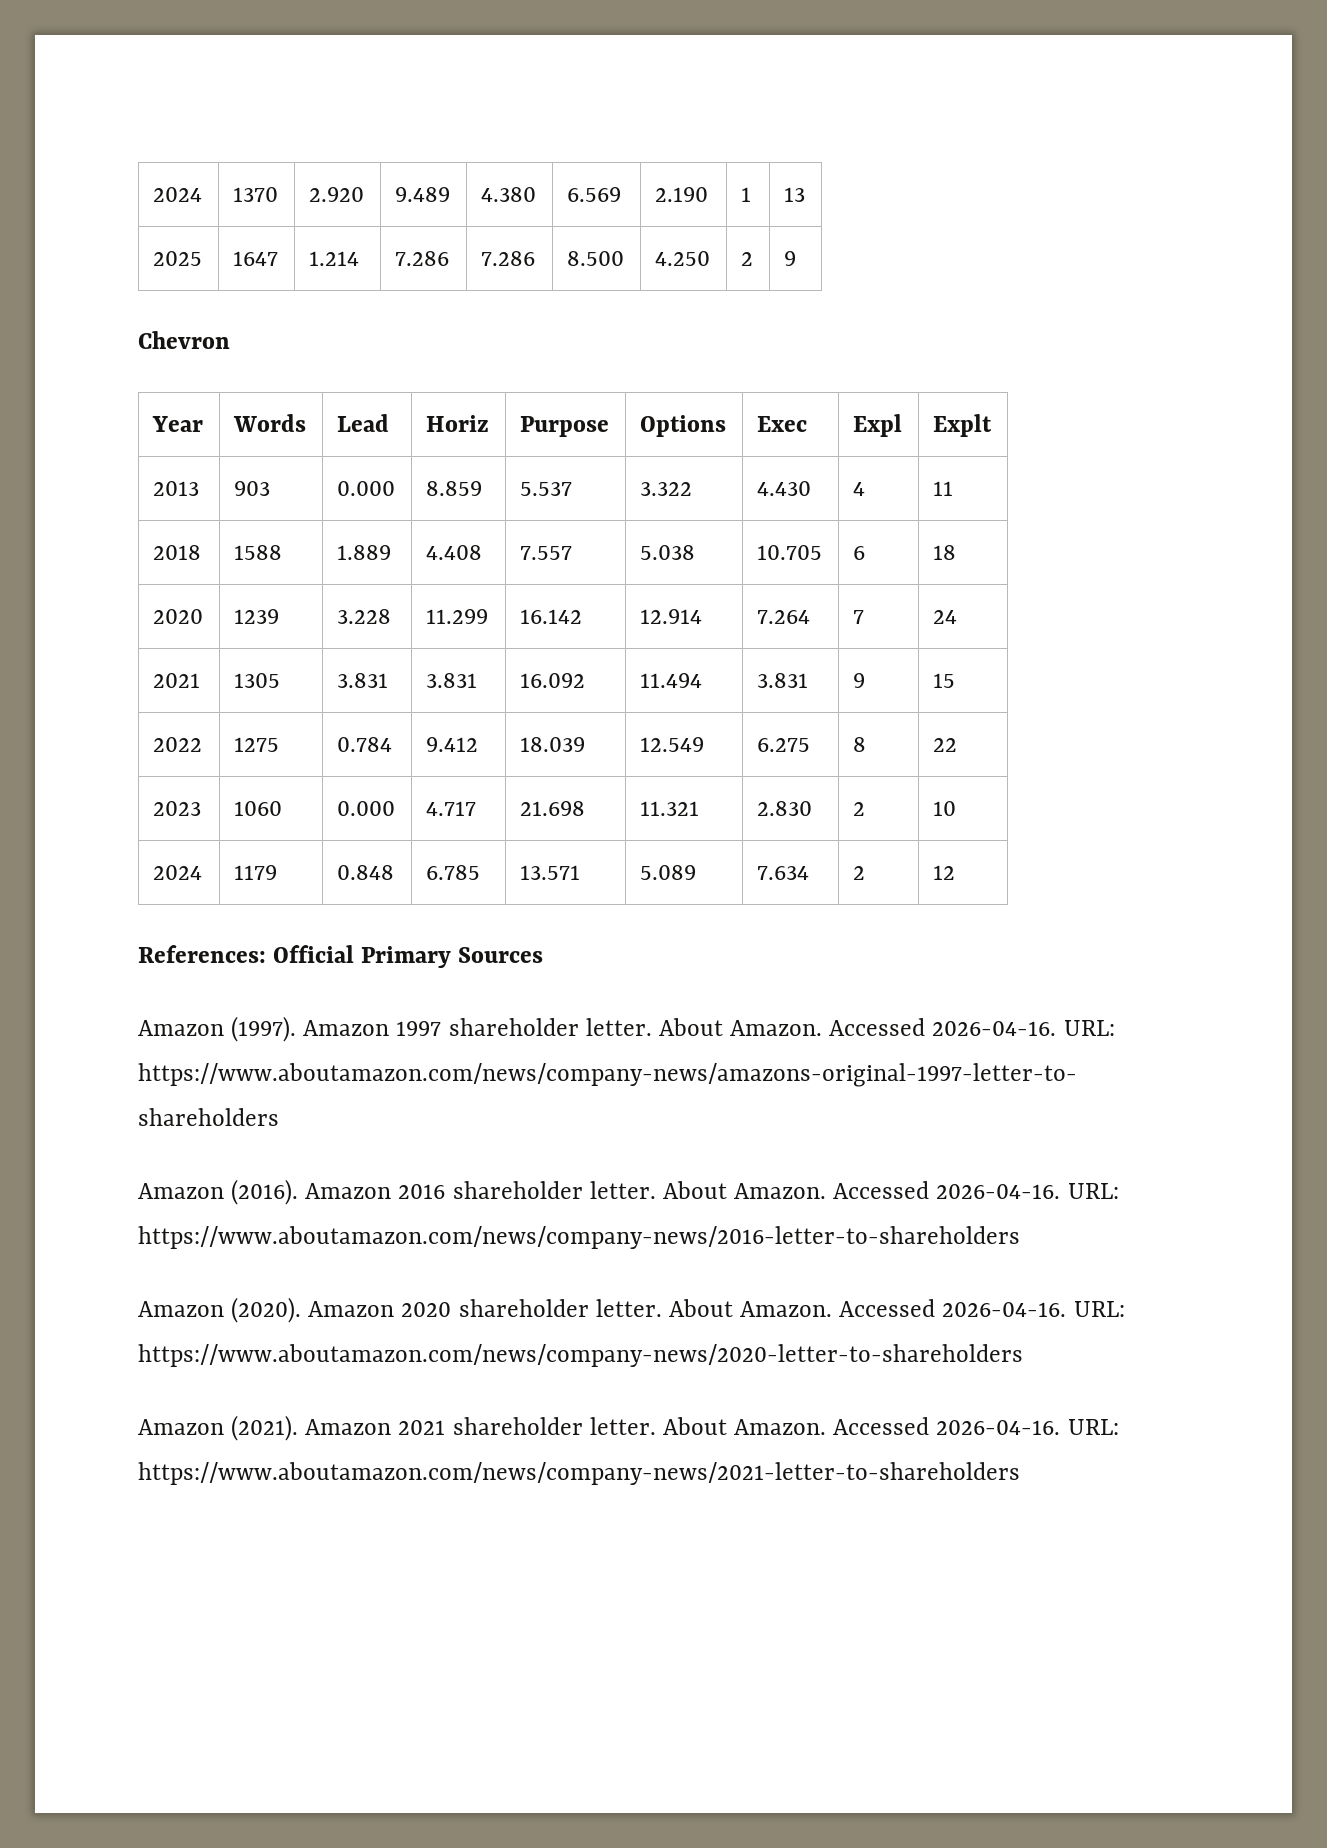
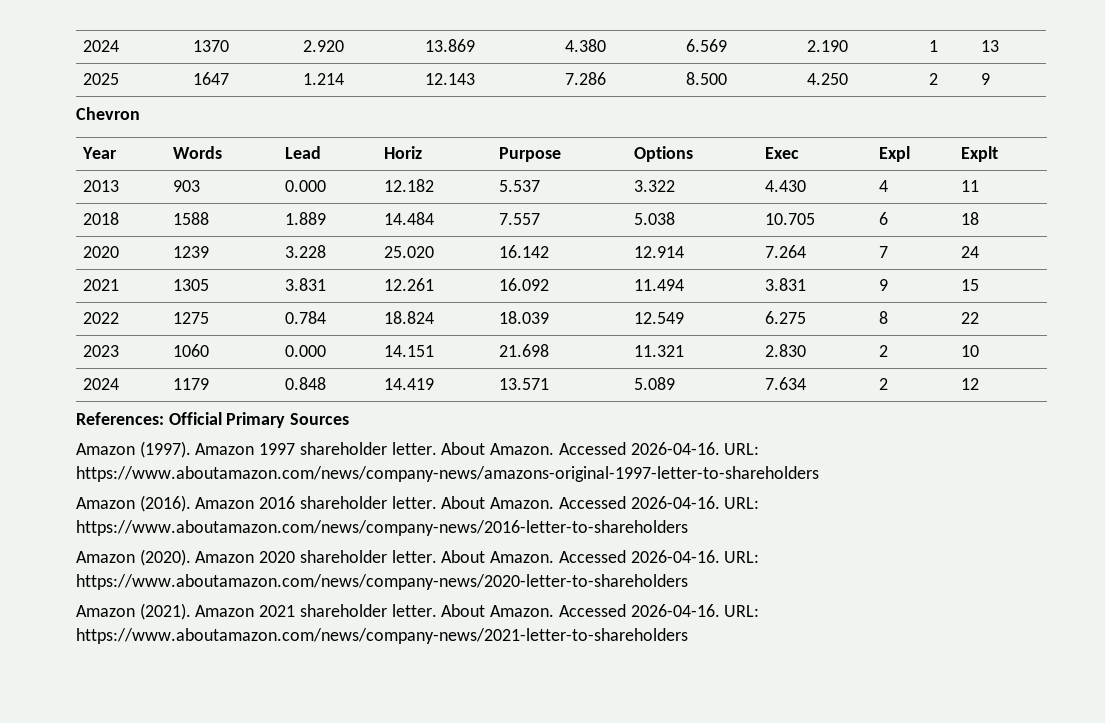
[395,187,451,202] 9.489 -> [425,39,476,52] 13.869
[395,251,450,266] 7.286 -> [425,73,476,85] 12.143
[426,481,483,496] 8.859 -> [384,179,435,192] 12.182
[426,545,483,560] 4.408 -> [384,212,435,225] 14.484
[426,609,489,624] 11.299 -> [384,246,435,258] 25.020
[426,673,478,688] 3.831 -> [384,278,435,291] 12.261
[426,737,479,752] 9.412 -> [384,311,435,324] 18.824
[426,801,477,816] 4.717 -> [384,345,435,357] 14.151
[426,865,481,880] 6.785 -> [384,378,435,390] 14.419

